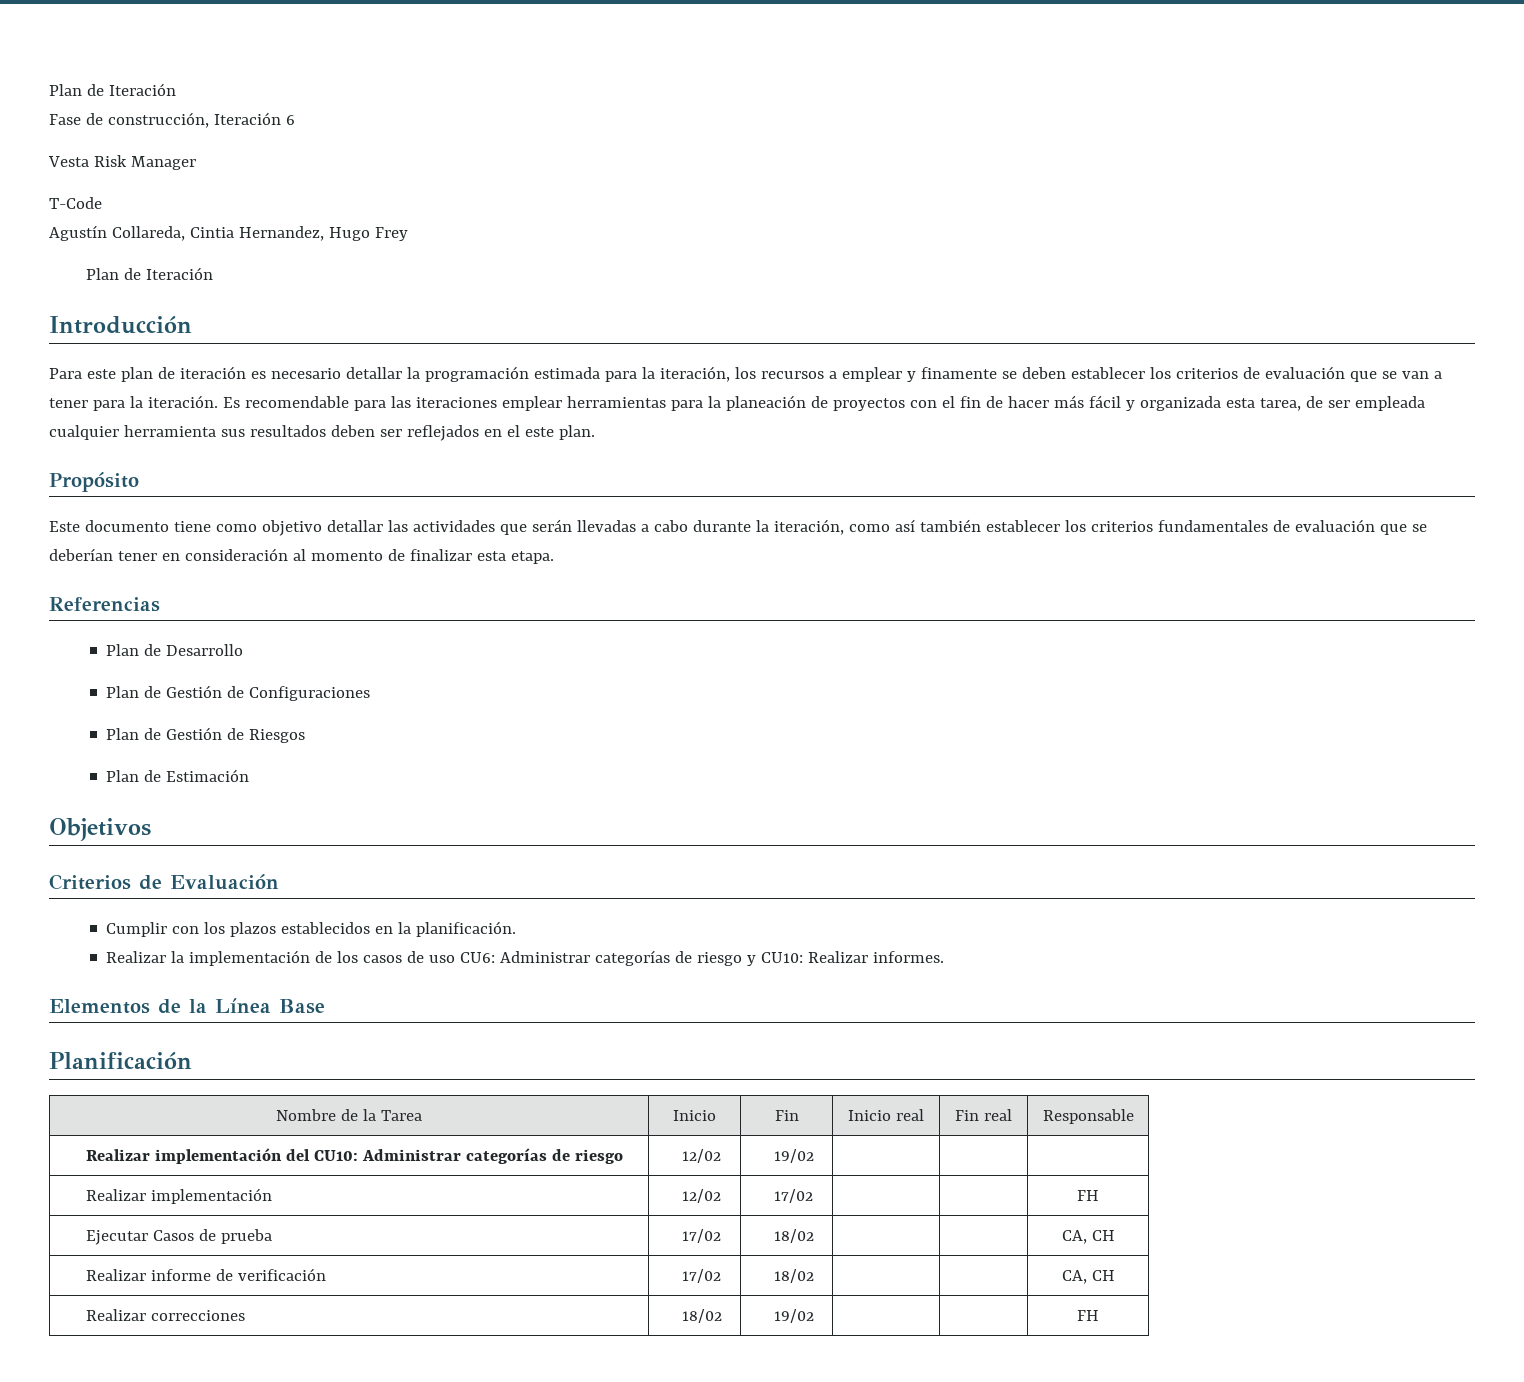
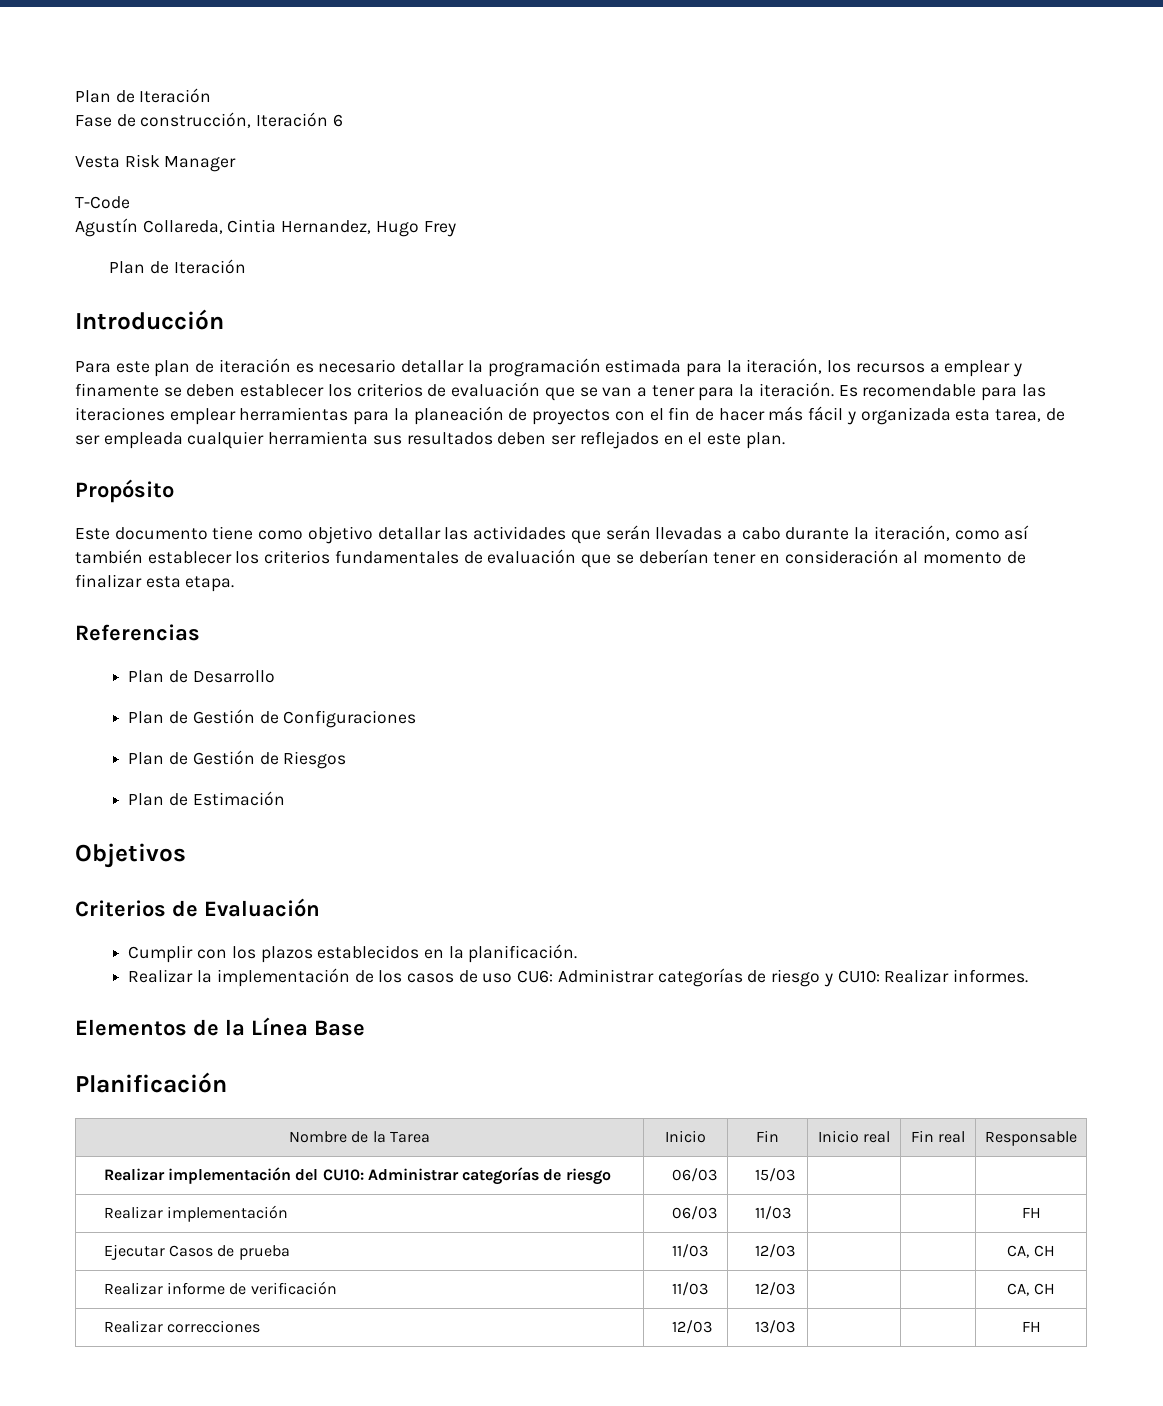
[681,1149,721,1163] [773,1149,814,1163] 12/02 | 19/02 -> [671,1168,717,1182] [754,1168,795,1182] 06/03 | 15/03
[681,1189,721,1203] [773,1189,813,1203] 12/02 | 17/02 -> [671,1206,717,1220] [754,1206,791,1220] 06/03 | 11/03
[681,1229,721,1243] [773,1229,814,1243] 17/02 | 18/02 -> [671,1244,708,1258] [754,1244,795,1258] 11/03 | 12/03
[681,1269,721,1283] [773,1269,814,1283] 17/02 | 18/02 -> [671,1282,708,1296] [754,1282,795,1296] 11/03 | 12/03
[681,1309,722,1323] [773,1309,814,1323] 18/02 | 19/02 -> [671,1320,712,1334] [754,1320,795,1334] 12/03 | 13/03

